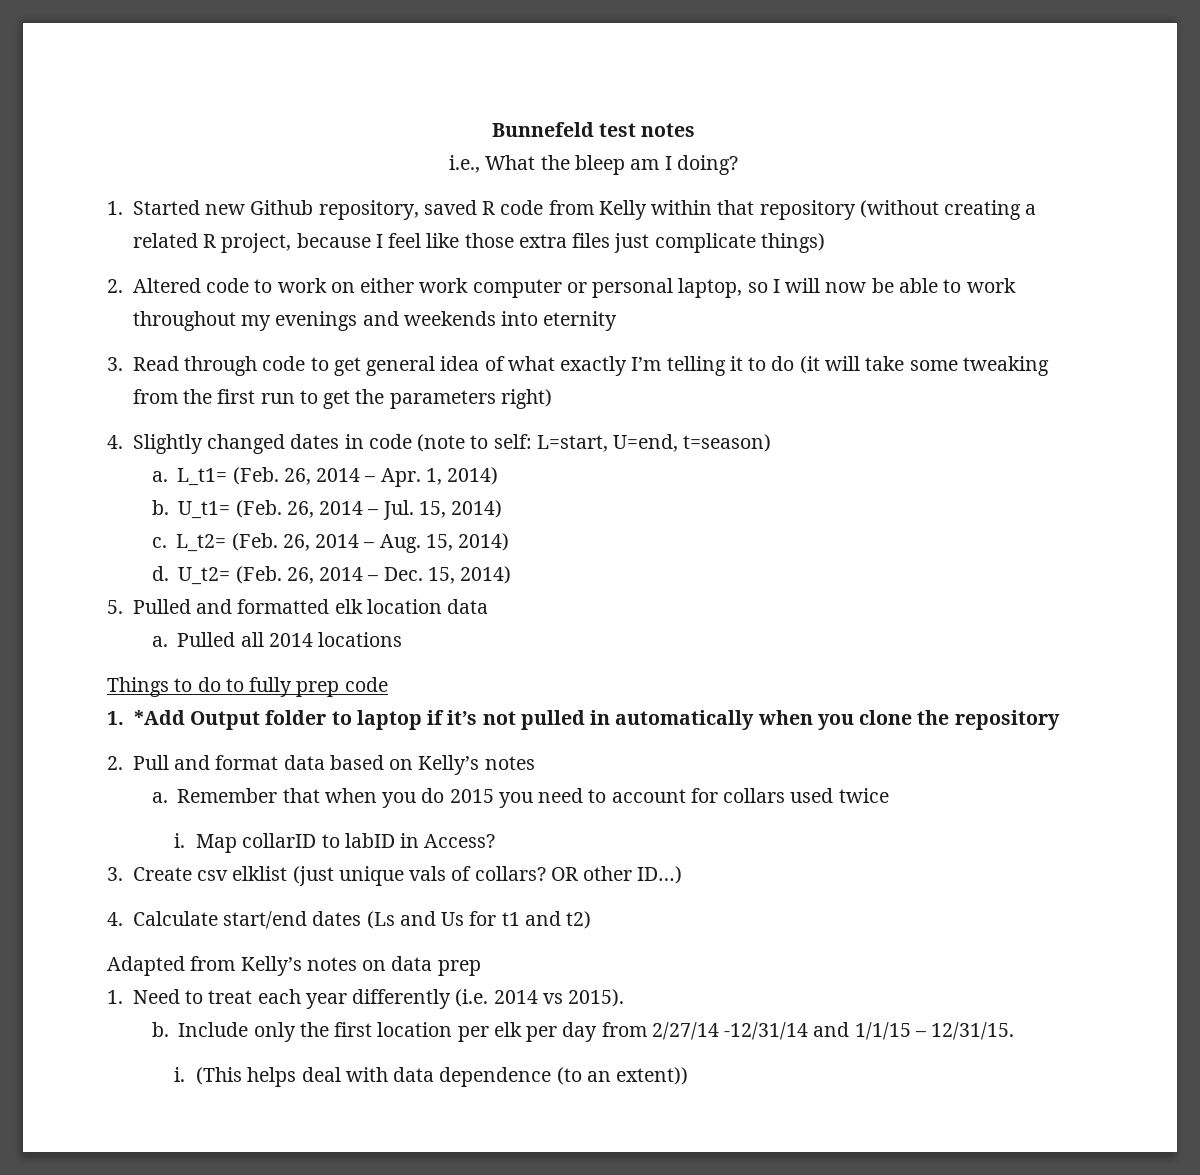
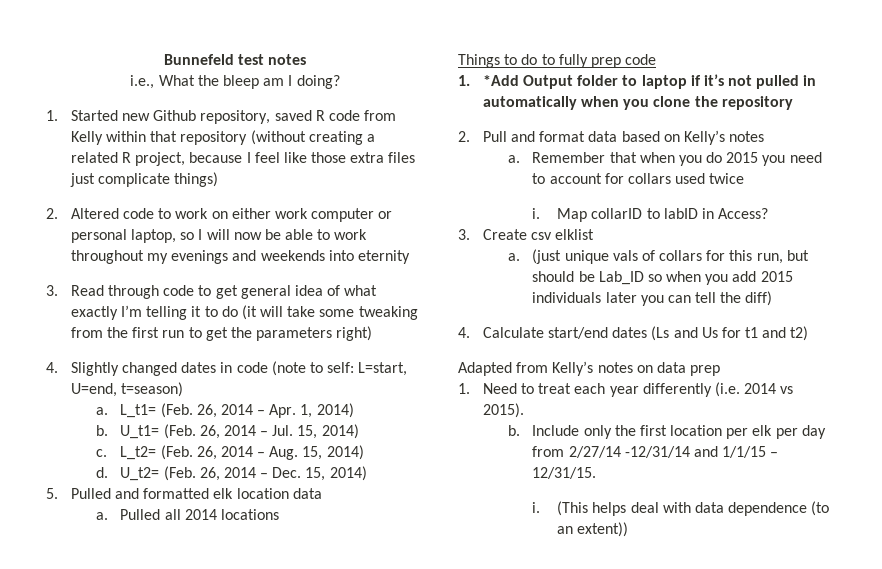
(288, 873) none -> [507,253,520,261] // a.
[474,866,683,884] collars? OR other ID…) -> [659,250,809,264] [532,271,793,285] [532,291,773,306] collars for this run, but should be Lab_ID so when you add 2015 individuals later you can tell the diff)

